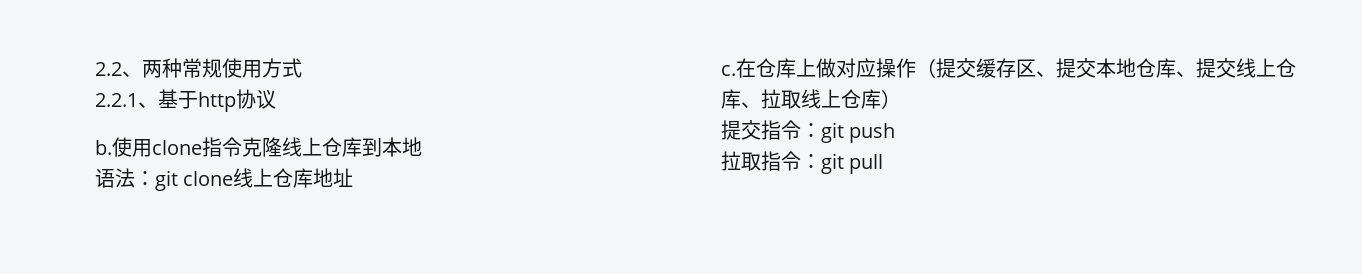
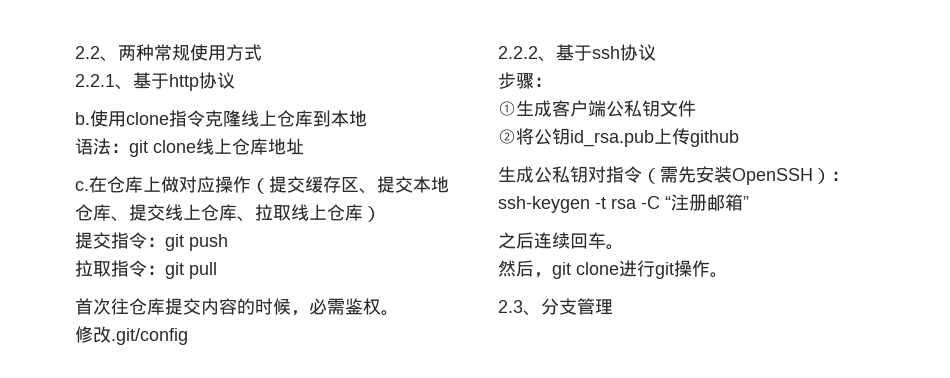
(884, 164) none -> [75,298,399,316] [75,326,188,345] [498,44,656,62] [498,72,552,89] [498,100,696,117] [498,128,739,147] [498,166,849,185] [498,194,749,213] [498,232,624,250] [498,260,728,279] [498,298,613,316] // 首次往仓库提交内容的时候，必需鉴权。 // 修改.git/config // 2.2.2、基于ssh协议 // 步骤： // ①生成客户端公私钥文件 // ②将公钥id_rsa.pub上传github // 生成公私钥对指令（需先安装OpenSSH）：ssh-keygen -t rsa -C “注册邮箱” // 之后连续回车。 // 然后，git clone进行git操作。 // 2.3、分支管理

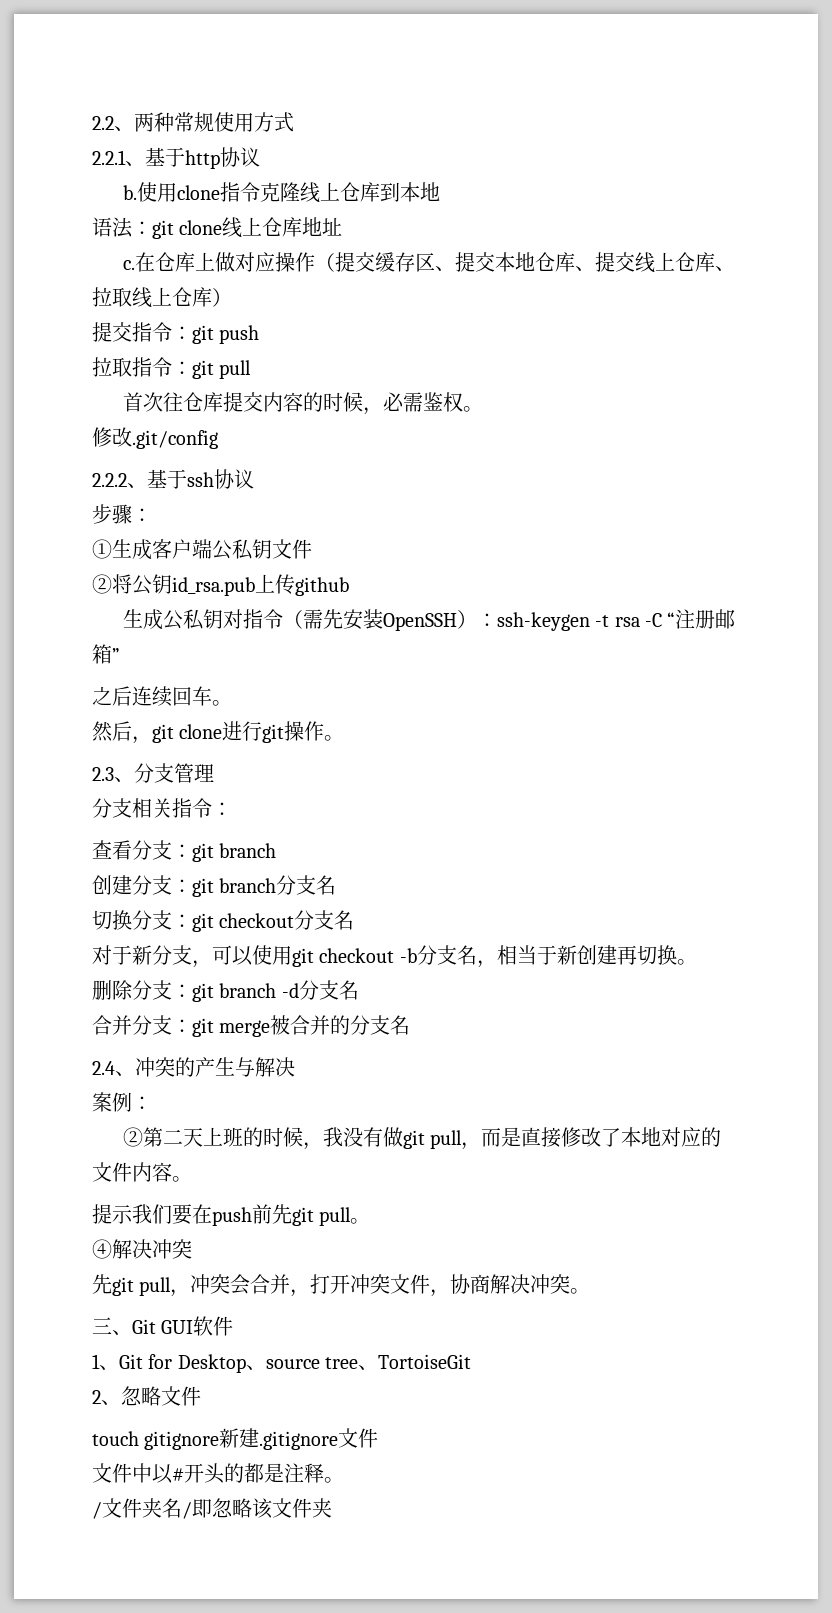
(613, 307) none -> [92,798,232,818] [92,840,277,862] [92,875,337,897] [92,910,355,932] [92,945,697,968] [92,980,359,1002] [92,1015,411,1037] [92,1057,295,1077] [92,1092,152,1112] [122,1127,722,1150] [92,1162,192,1182] [92,1204,371,1226] [92,1239,192,1259] [92,1274,591,1297] [92,1316,234,1336] [92,1354,472,1373] [92,1386,201,1406] [92,1428,379,1450] [92,1463,344,1484] [92,1498,332,1519] // 分支相关指令： // 查看分支：git branch // 创建分支：git branch分支名 // 切换分支：git checkout分支名 // 对于新分支，可以使用git checkout -b分支名，相当于新创建再切换。 // 删除分支：git branch -d分支名 // 合并分支：git merge被合并的分支名 // 2.4、冲突的产生与解决 // 案例： // ②第二天上班的时候，我没有做git pull，而是直接修改了本地对应的文件内容。 // 提示我们要在push前先git pull。 // ④解决冲突 // 先git pull，冲突会合并，打开冲突文件，协商解决冲突。 // 三、Git GUI软件 // 1、Git for Desktop、source tree、TortoiseGit // 2、忽略文件 // touch gitignore新建.gitignore文件 // 文件中以#开头的都是注释。 // /文件夹名/即忽略该文件夹

